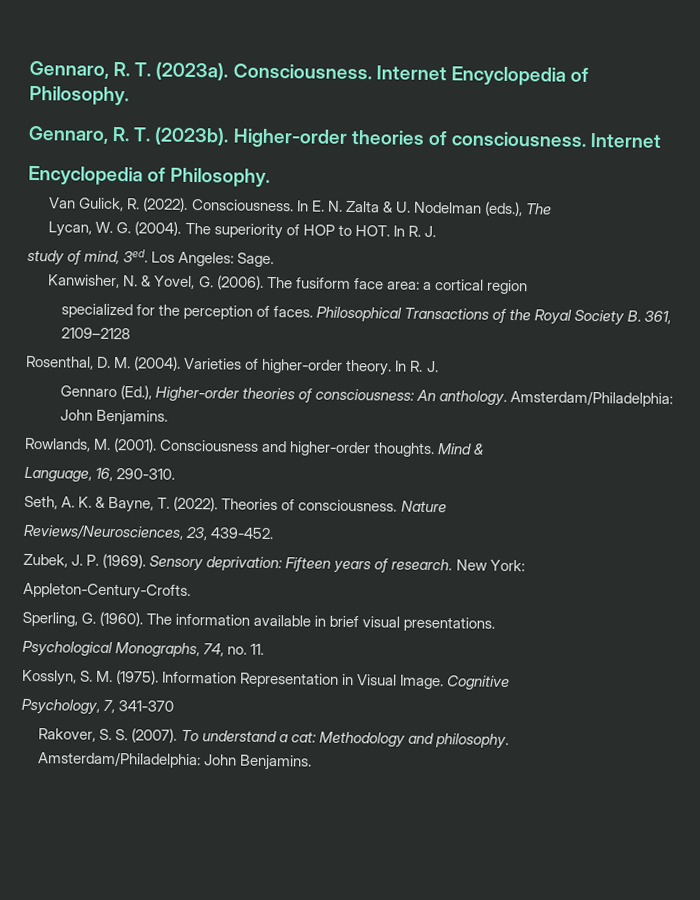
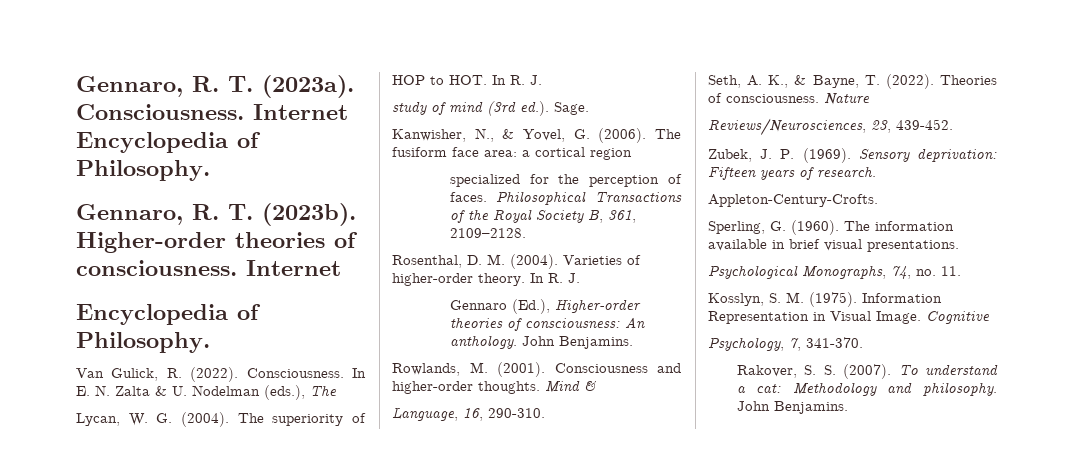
[84,249,235,267] mind, 3ed. Los Angeles: -> [449,101,549,116] mind (3rd ed.).
[123,275,139,287] N. -> [474,128,494,142] N.,
[627,310,672,325] [60,327,131,340] B. 361, 2109–2128 -> [587,210,636,223] [449,228,526,238] B, 361, 2109–2128.
[510,390,674,408] Amsterdam/Philadelphia: -> (517, 342) none
[78,496,93,508] K. -> [768,75,789,88] K.,
[455,559,525,572] New York: -> (876, 171) none
[118,700,175,712] 341-370 -> [806,337,863,348] 341-370.
[38,751,202,769] Amsterdam/Philadelphia: -> (997, 389) none

